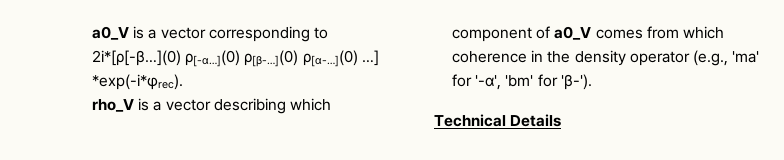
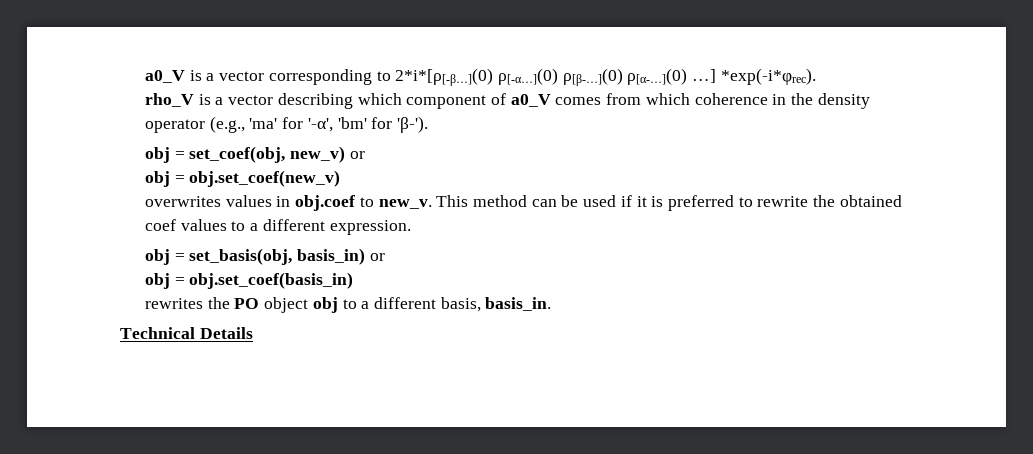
[92,50,182,66] 2i*[ρ[-β…](0) -> [395,68,494,86] 2*i*[ρ[-β…](0)
(592, 82) none -> [144,146,365,163] [144,170,341,187] [144,195,902,211] [144,219,411,235] [144,248,385,265] [144,272,354,289] [144,297,552,313] // obj = set_coef(obj, new_v) or // obj = obj.set_coef(new_v) // overwrites values in obj.coef to new_v. This method can be used if it is preferred to rewrite the obtained coef values to a different expression. // obj = set_basis(obj, basis_in) or // obj = obj.set_coef(basis_in) // rewrites the PO object obj to a different basis, basis_in.

